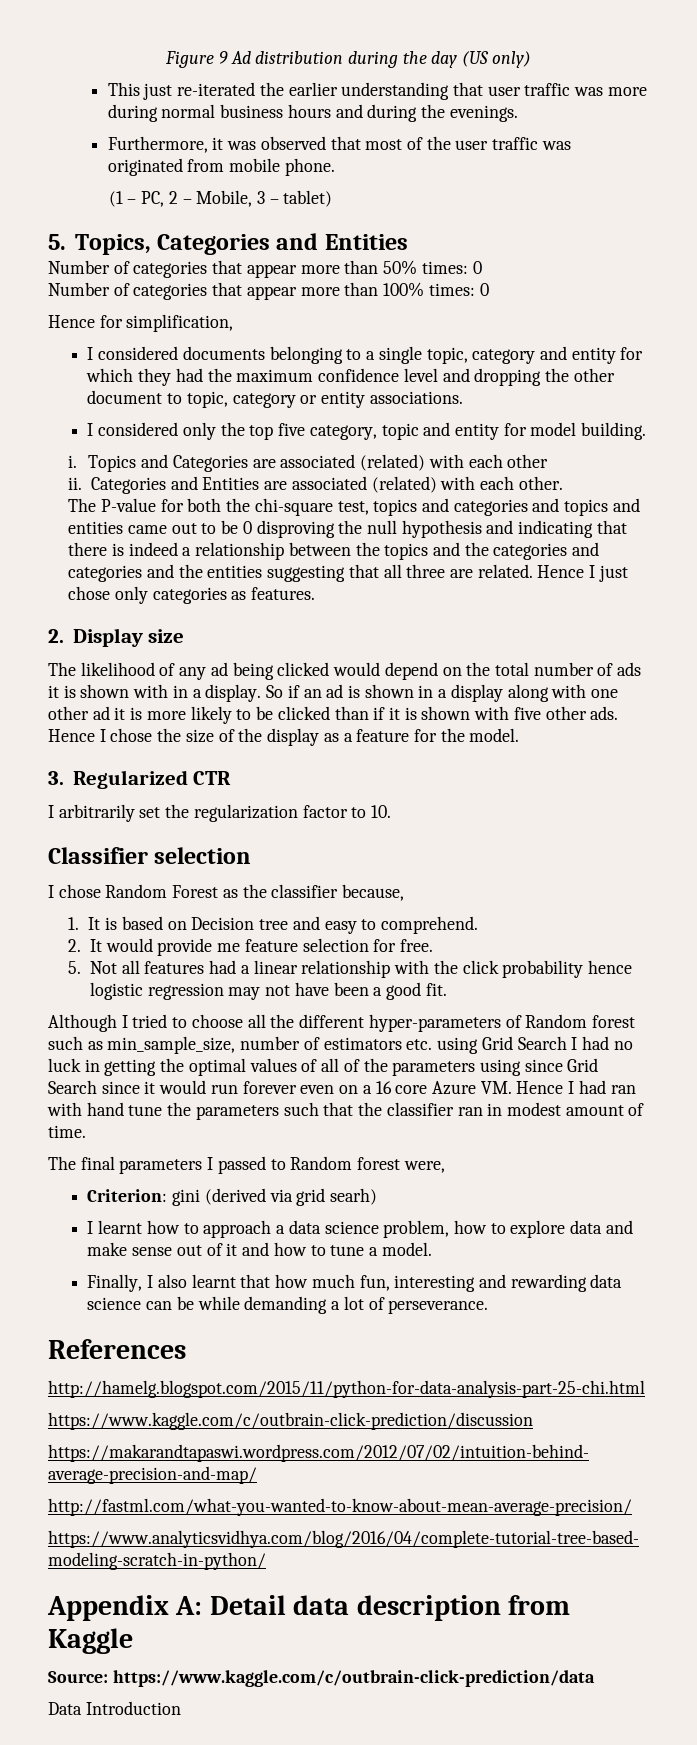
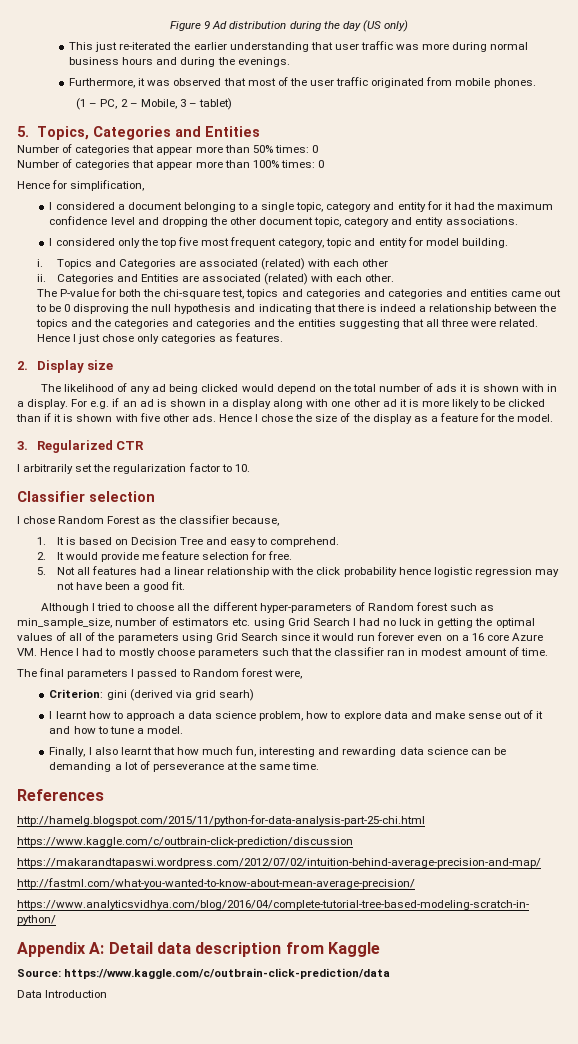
[541,141,571,150] was -> (369, 81) none
[284,158,335,176] phone. -> [493,78,536,88] phones.
[182,346,265,360] documents -> [117,202,182,210] a document
[86,368,172,386] which they -> [444,202,452,210] it
[167,391,318,408] to topic, category or -> [314,217,413,227] topic, category and
(306, 429) none -> [201,237,277,248] most frequent
[564,499,609,516] topics -> [387,289,443,299] categories
[450,569,474,578] are -> [471,320,497,327] were
[266,685,284,698] So -> [71,399,110,409] For e.g.
[259,919,289,930] tree -> [180,537,204,545] Tree
[524,1059,563,1072] since -> (213, 638) none
[610,1085,636,1094] [47,1102,192,1116] ran with hand tune the -> [105,648,195,658] to mostly choose
[197,1296,240,1310] while -> (506, 751) none
[388,1300,489,1314] perseverance. -> [152,762,320,772] perseverance at the same time.

